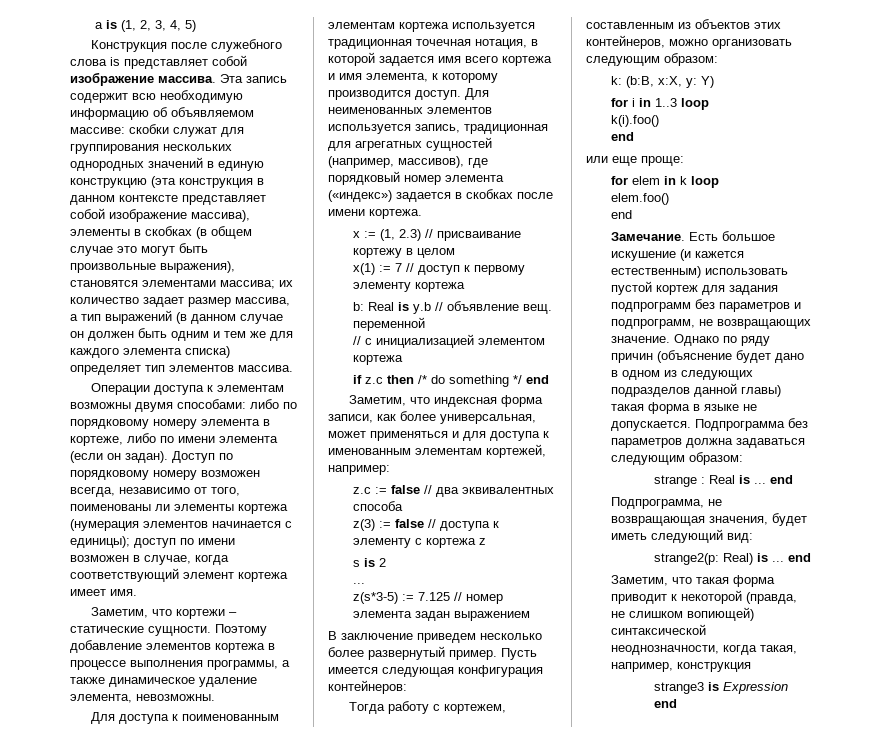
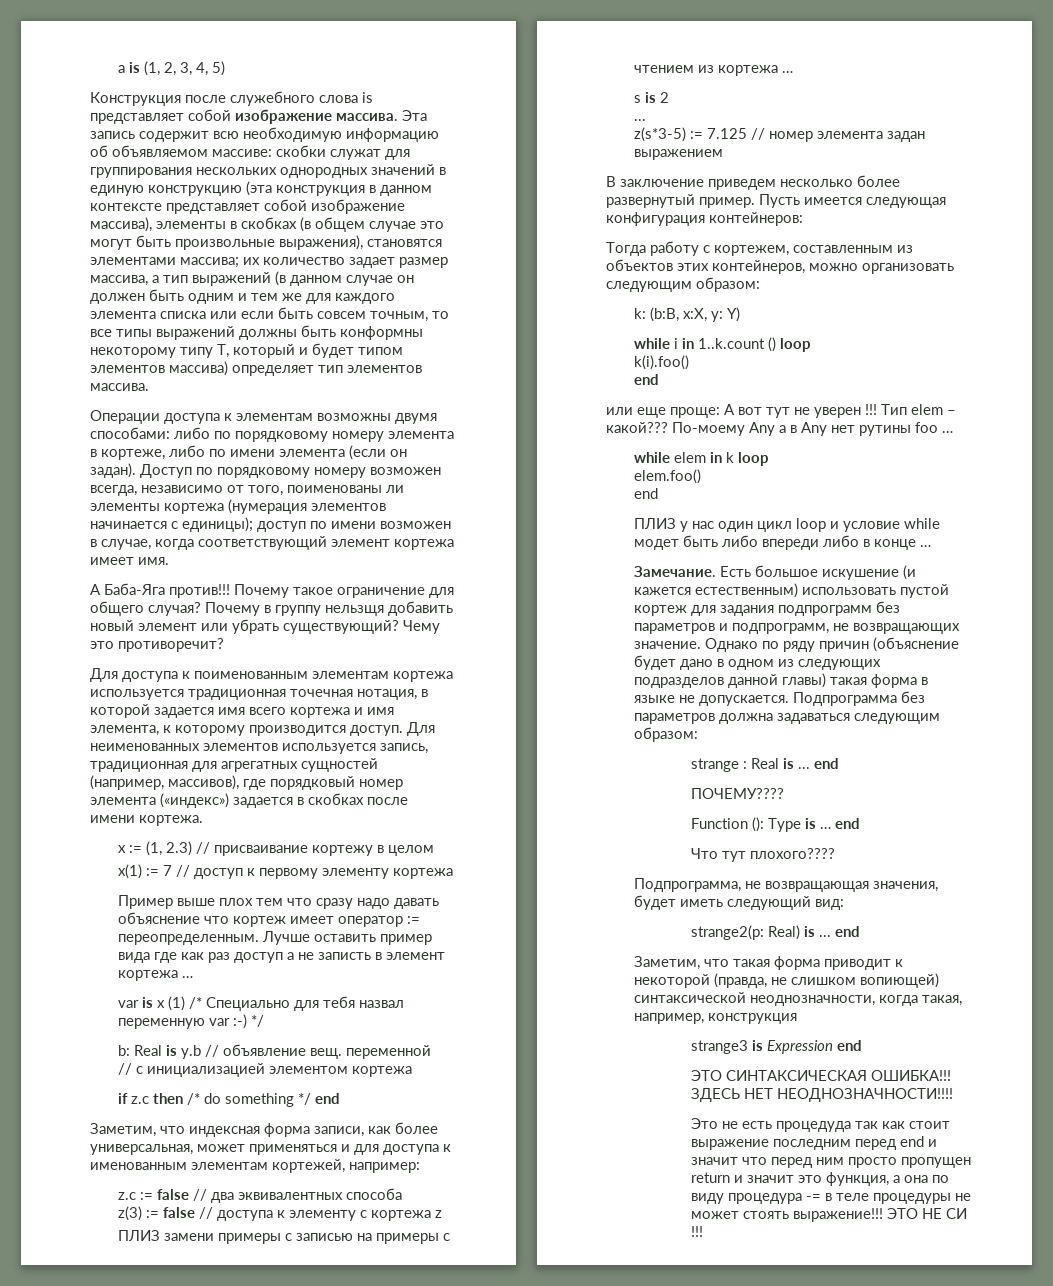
[185,346,230,358] списка) -> [160,307,449,322] [90,325,423,340] [90,343,403,358] [90,361,228,376] списка или если быть совсем точным, то все типы выражений должны быть конформны некоторому типу Т, который и будет типом элементов массива)
[90,607,237,619] [70,624,267,636] [70,640,275,653] [70,660,290,670] [70,677,257,687] [70,694,215,703] Заметим, что кортежи – статические сущности. Поэтому добавление элементов кортежа в процессе выполнения программы, а также динамическое удаление элемента, невозможны. -> [90,583,454,598] [90,601,453,616] [90,619,440,634] [90,638,224,652] А Баба-Яга против!!! Почему такое ограничение для общего случая? Почему в группу нельзщя добавить новый элемент или убрать существующий? Чему это противоречит?
(465, 287) none -> [118,895,440,909] [118,912,421,927] [118,931,433,945] [118,952,446,963] [118,970,194,981] [118,996,405,1011] [118,1014,265,1029] // Пример выше плох тем что сразу надо давать объяснение что кортеж имеет оператор := переопределенным. Лучше оставить пример вида где как раз доступ а не записть в элемент кортежа … // var is x (1) /* Специально для тебя назвал переменную var :-) */
(486, 541) none -> [118,1230,451,1244] [634,65,794,76] // ПЛИЗ замени примеры с записью на примеры с чтением из кортежа …
[610,98,628,107] for -> [634,338,671,349] while
[654,98,677,107] 1..3 -> [698,337,777,352] 1..k.count ()
[610,176,628,185] // for -> [724,404,956,418] [606,422,953,436] [634,452,671,463] А вот тут не уверен !!! Тип elem – какой??? По-моему Any а в Any нет рутины foo … // while
(632, 214) none -> [634,518,941,532] [634,535,932,550] // ПЛИЗ у нас один цикл loop и условие while модет быть либо впереди либо в конце …
(794, 479) none -> [690,788,784,799] [690,817,860,832] [690,848,835,862] // ПОЧЕМУ???? // Function (): Type is … end // Что тут плохого????
(678, 703) none -> [690,1070,951,1081] [690,1088,953,1102] [690,1118,950,1132] [690,1136,937,1150] [690,1157,971,1168] [690,1172,949,1186] [690,1193,971,1204] [690,1208,967,1222] [690,1226,703,1237] // ЭТО СИНТАКСИЧЕСКАЯ ОШИБКА!!! ЗДЕСЬ НЕТ НЕОДНОЗНАЧНОСТИ!!!! // Это не есть процедуда так как стоит выражение последним перед end и значит что перед ним просто пропущен return и значит это функция, а она по виду процедура -= в теле процедуры не может стоять выражение!!! ЭТО НЕ СИ !!!

